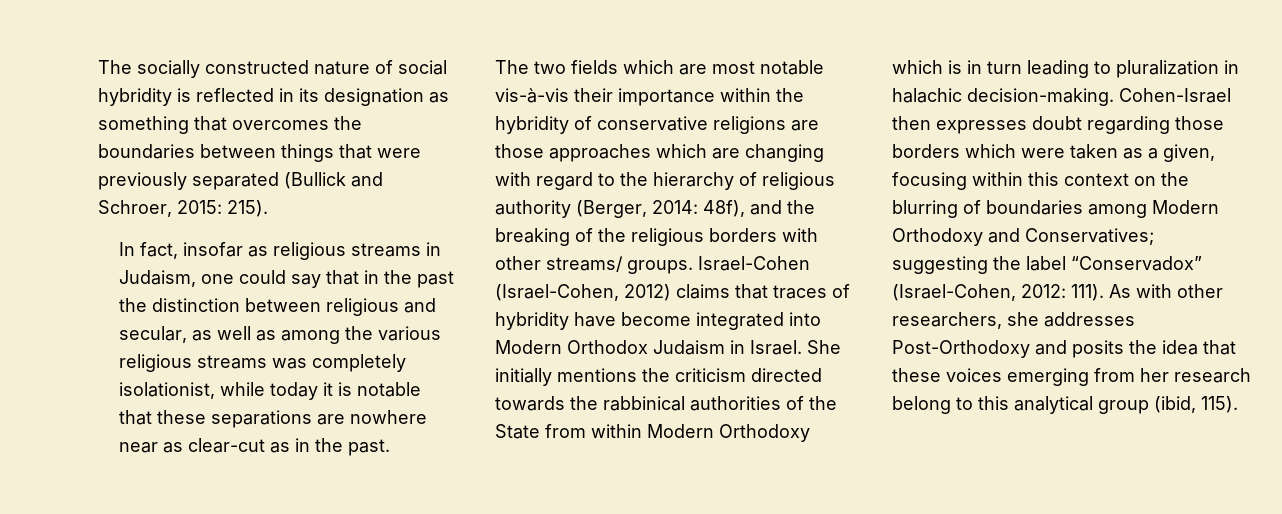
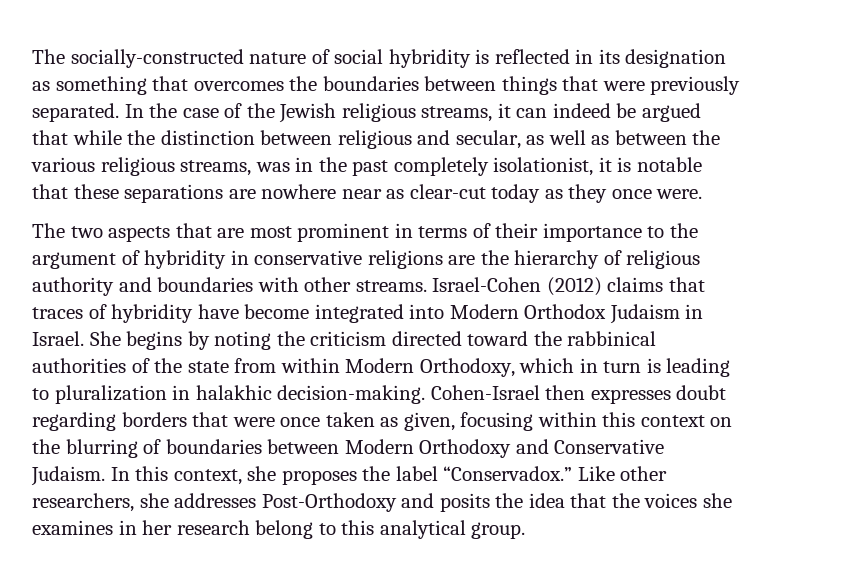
[98,60,309,78] The socially constructed -> [32,49,244,68] The socially-constructed
[192,172,383,190] [98,200,268,217] [119,242,442,260] [119,270,455,288] separated (Bullick and Schroer, 2015: 215). // In fact, insofar as religious streams in Judaism, one could say that in the past -> [32,103,701,123] [32,130,122,145] separated. In the case of the Jewish religious streams, it can indeed be argued that while
[281,330,341,344] among -> [614,130,687,145] between
[197,354,407,372] [119,382,319,400] streams was completely isolationist, while today -> [180,157,594,176] streams, was in the past completely isolationist,
[270,438,391,456] [495,60,824,75] [495,88,804,106] [495,116,819,134] [495,144,824,162] [495,172,615,190] as in the past. // The two fields which are most notable vis-à-vis their importance within the hybridity of conservative religions are those approaches which are changing with regard to -> [491,184,703,203] [32,223,698,242] [32,250,476,269] today as they once were. // The two aspects that are most prominent in terms of their importance to the argument of hybridity in conservative religions are
[576,200,815,218] [495,228,818,246] [495,256,810,274] [495,284,671,301] (Berger, 2014: 48f), and the breaking of the religious borders with other streams/ groups. Israel-Cohen (Israel-Cohen, 2012) -> [118,277,602,296] and boundaries with other streams. Israel-Cohen (2012)
[495,368,637,386] initially mentions -> [126,331,272,350] begins by noting
[495,396,565,411] towards -> [467,331,529,346] toward
[495,424,540,439] State -> [187,361,229,373] state
[719,424,810,442] [892,60,962,74] Orthodoxy which is -> [419,358,575,377] Orthodoxy, which
(1022, 67) none -> [646,358,661,373] is
[892,88,962,103] halachic -> [195,385,272,400] halakhic
[1175,116,1224,130] [892,144,1065,158] those borders which were -> [121,412,321,427] borders that were once
[1148,148,1158,159] a -> (399, 422) none
[1088,204,1147,218] among -> [267,439,340,454] between
[1025,228,1154,245] [892,256,1202,274] [892,284,1172,301] Conservatives; suggesting the label “Conservadox” (Israel-Cohen, 2012: 111). As with -> [554,439,665,454] [31,466,615,486] Conservative Judaism. In this context, she proposes the label “Conservadox.” Like
[892,368,1135,386] these voices emerging from -> [611,493,732,508] [32,520,137,535] the voices she examines in
[1098,396,1238,414] group (ibid, 115). -> [471,522,526,539] group.

